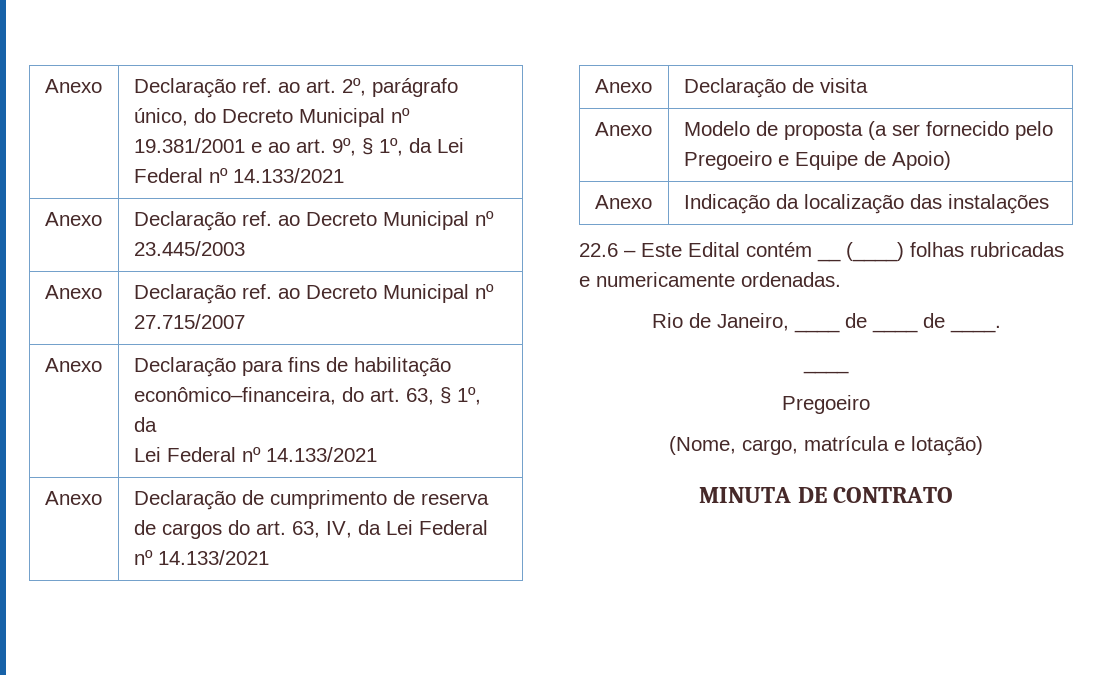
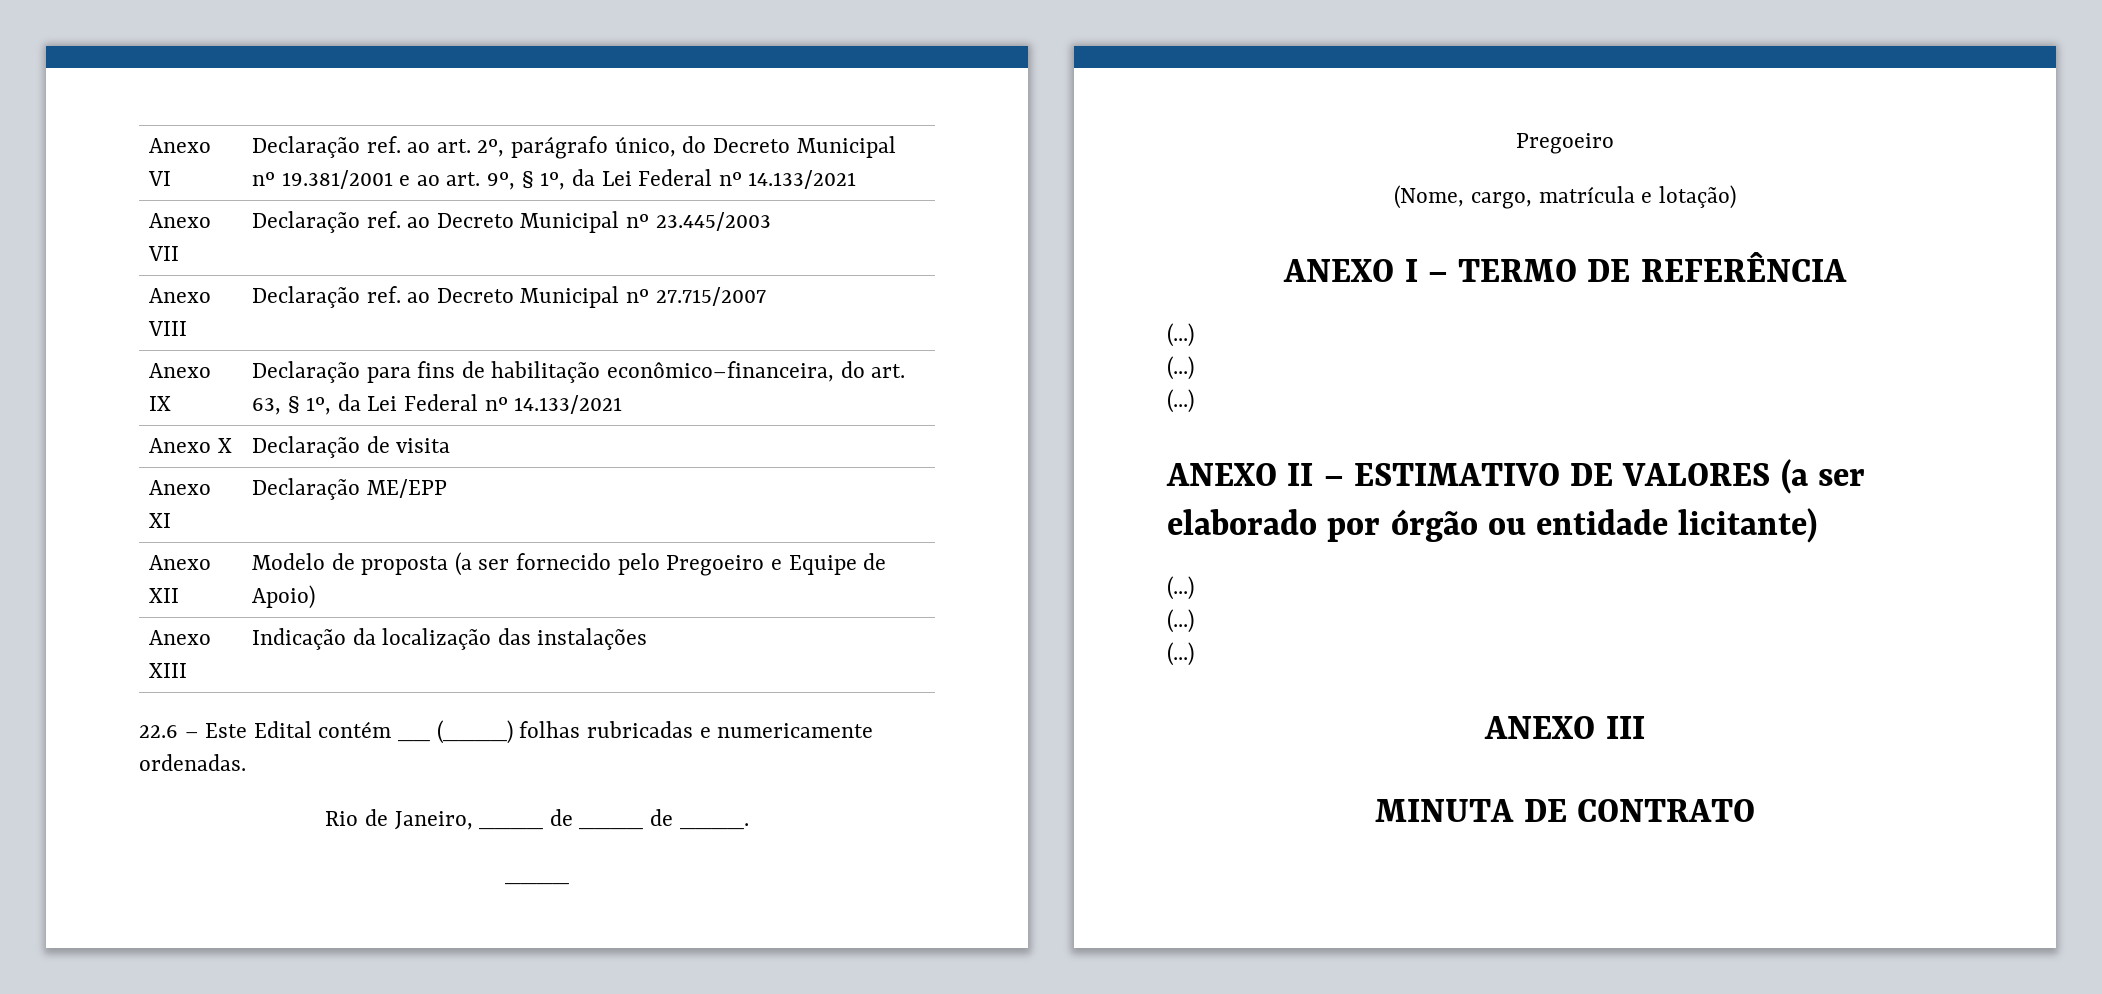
[44,79,102,93] Anexo -> [149,138,212,153] [148,171,172,186] Anexo VI
(102, 219) none -> [148,246,180,261] VII
(102, 292) none -> [148,321,188,336] VIII
(102, 365) none -> [149,396,172,411] IX
[133,447,377,462] [44,491,102,505] [133,490,489,510] [133,520,488,539] [133,550,269,565] [594,79,652,93] // Lei Federal nº 14.133/2021 // Anexo | Declaração de cumprimento de reserva de cargos do art. 63, IV, da Lei Federal nº 14.133/2021 // Anexo -> [367,394,623,414] [149,438,232,453] Lei Federal nº 14.133/2021 // Anexo X
(652, 129) none -> [149,513,172,528] [252,478,447,500] [149,555,212,570] [149,588,180,603] XI | Declaração ME/EPP // Anexo XII
(652, 202) none -> [149,663,188,678] XIII
(983, 446) none -> [1283,252,1847,282] [1167,323,1194,347] [1167,356,1194,380] [1167,389,1194,413] [1166,459,1865,494] [1167,508,1818,543] [1167,576,1194,600] [1167,609,1194,633] [1167,642,1194,666] [1484,716,1645,739] // ANEXO I – TERMO DE REFERÊNCIA // (...) // (...) // (...) // ANEXO II – ESTIMATIVO DE VALORES (a ser elaborado por órgão ou entidade licitante) // (...) // (...) // (...) // ANEXO III

